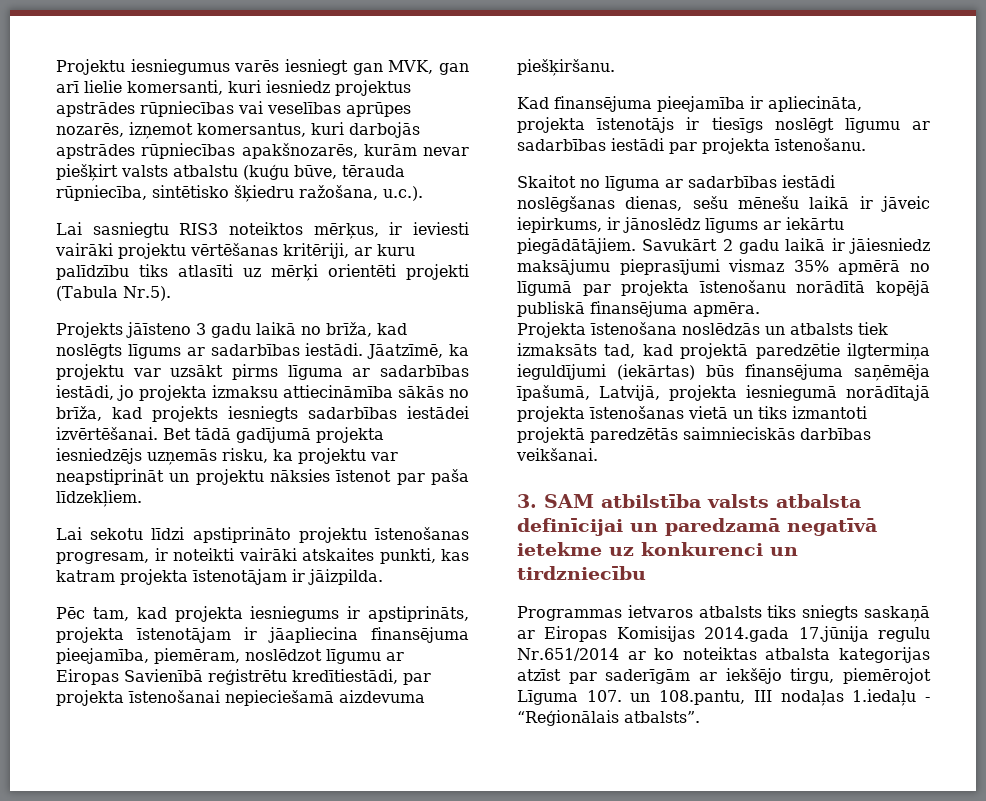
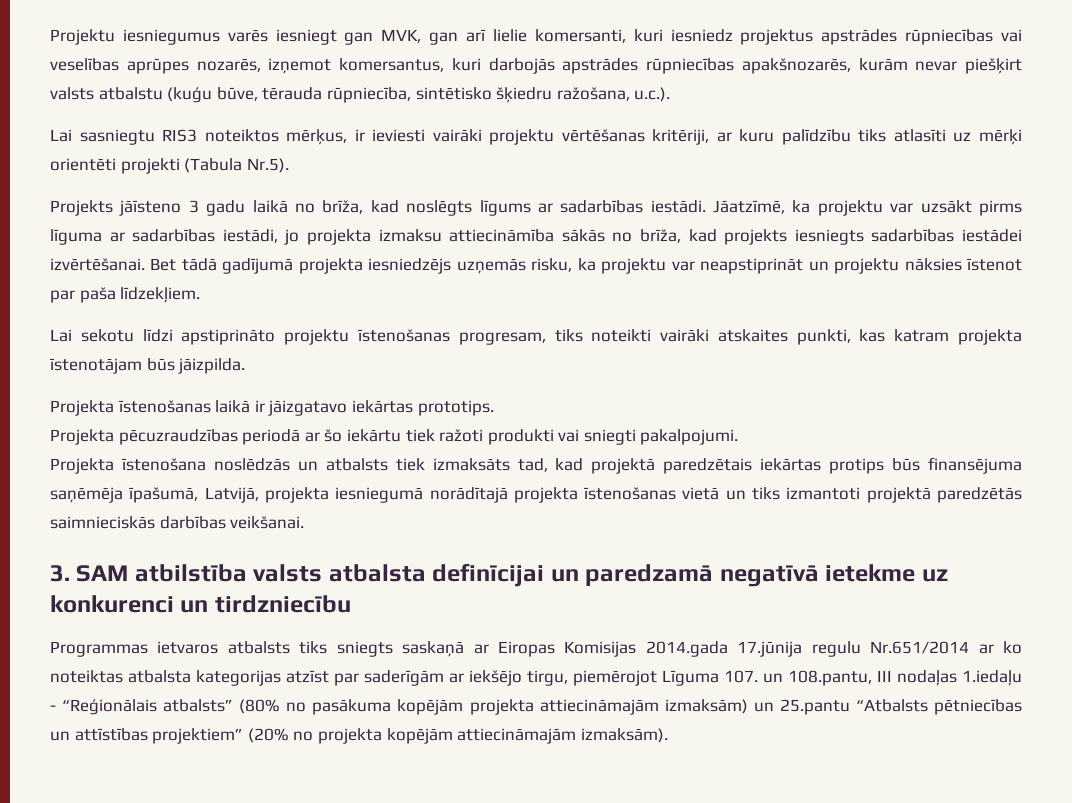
[154,548,168,561] ir -> [554,329,583,342] tiks
[292,569,305,582] ir -> [146,358,175,371] būs
[56,606,469,622] [56,627,469,643] [56,648,404,664] [56,669,431,685] [56,690,425,706] [517,59,615,76] [517,96,862,112] [517,117,930,133] [517,138,866,154] [517,175,835,191] [517,196,930,212] [517,217,844,233] [517,238,930,254] [517,259,930,275] [517,280,930,296] [517,301,760,317] Pēc tam, kad projekta iesniegums ir apstiprināts, projekta īstenotājam ir jāapliecina finansējuma pieejamība, piemēram, noslēdzot līgumu ar Eiropas Savienībā reģistrētu kredītiestādi, par projekta īstenošanai nepieciešamā aizdevuma piešķiršanu. // Kad finansējuma pieejamība ir apliecināta, projekta īstenotājs ir tiesīgs noslēgt līgumu ar sadarbības iestādi par projekta īstenošanu. // Skaitot no līguma ar sadarbības iestādi noslēgšanas dienas, sešu mēnešu laikā ir jāveic iepirkums, ir jānoslēdz līgums ar iekārtu piegādātājiem. Savukārt 2 gadu laikā ir jāiesniedz maksājumu pieprasījumi vismaz 35% apmērā no līgumā par projekta īstenošanu norādītā kopējā publiskā finansējuma apmēra. -> [50,400,494,416] [50,429,739,445] Projekta īstenošanas laikā ir jāizgatavo iekārtas prototips. // Projekta pēcuzraudzības periodā ar šo iekārtu tiek ražoti produkti vai sniegti pakalpojumi.
[755,343,930,360] [517,364,695,380] paredzētie ilgtermiņa ieguldījumi (iekārtas) -> [663,458,885,474] paredzētais iekārtas protips
[624,711,700,723] atbalsts”. -> [163,699,1023,715] [50,728,668,744] atbalsts” (80% no pasākuma kopējām projekta attiecināmajām izmaksām) un 25.pantu “Atbalsts pētniecības un attīstības projektiem” (20% no projekta kopējām attiecināmajām izmaksām).

